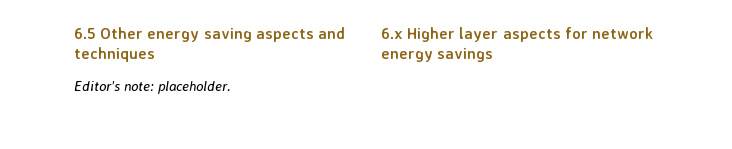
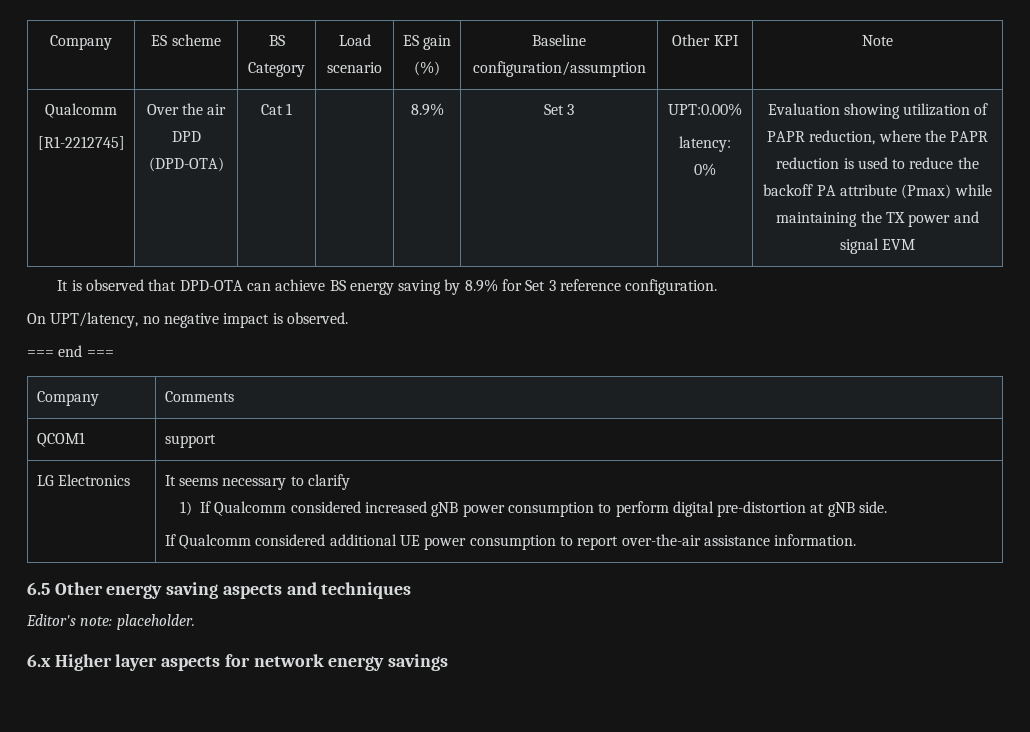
(74, 33) none -> [50,35,112,50] [151,34,221,46] [268,35,285,46] [248,62,305,77] [338,34,371,46] [327,62,382,73] [402,35,452,50] [414,61,440,76] [532,34,586,46] [472,61,646,77] [672,34,739,46] [862,35,893,46] [45,103,117,118] [37,136,125,150] [146,103,227,115] [171,131,201,142] [148,157,224,172] [260,103,293,115] [410,103,444,116] [543,104,575,115] [668,103,742,116] [679,136,731,152] [694,163,716,176] [767,103,989,119] [766,130,989,145] [776,157,979,169] [763,184,992,199] [776,211,979,227] [839,238,916,254] [57,279,718,295] [27,312,348,328] [27,345,114,357] [36,391,99,406] [164,391,234,402] [36,432,85,447] [164,434,216,448] [36,474,131,486] [164,474,351,490] [179,501,888,517] [164,534,857,550] Company | ES scheme | BS Category | Load scenario | ES gain (%) | Baseline configuration/assumption | Other KPI | Note // Qualcomm // [R1-2212745] | Over the air DPD (DPD-OTA) | Cat 1 | | 8.9% | Set 3 | UPT:0.00% // latency: 0% | Evaluation showing utilization of PAPR reduction, where the PAPR reduction is used to reduce the backoff PA attribute (Pmax) while maintaining the TX power and signal EVM // It is observed that DPD-OTA can achieve BS energy saving by 8.9% for Set 3 reference configuration. // On UPT/latency, no negative impact is observed. // === end === // Company | Comments // QCOM1 | support // LG Electronics | It seems necessary to clarify // 1) If Qualcomm considered increased gNB power consumption to perform digital pre-distortion at gNB side. // If Qualcomm considered additional UE power consumption to report over-the-air assistance information. //

